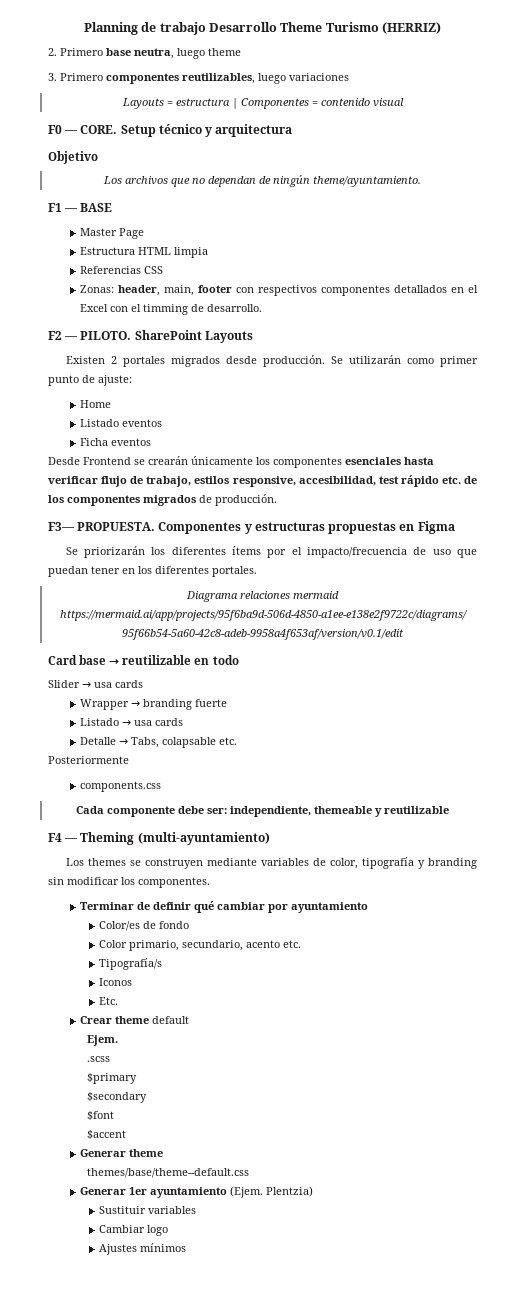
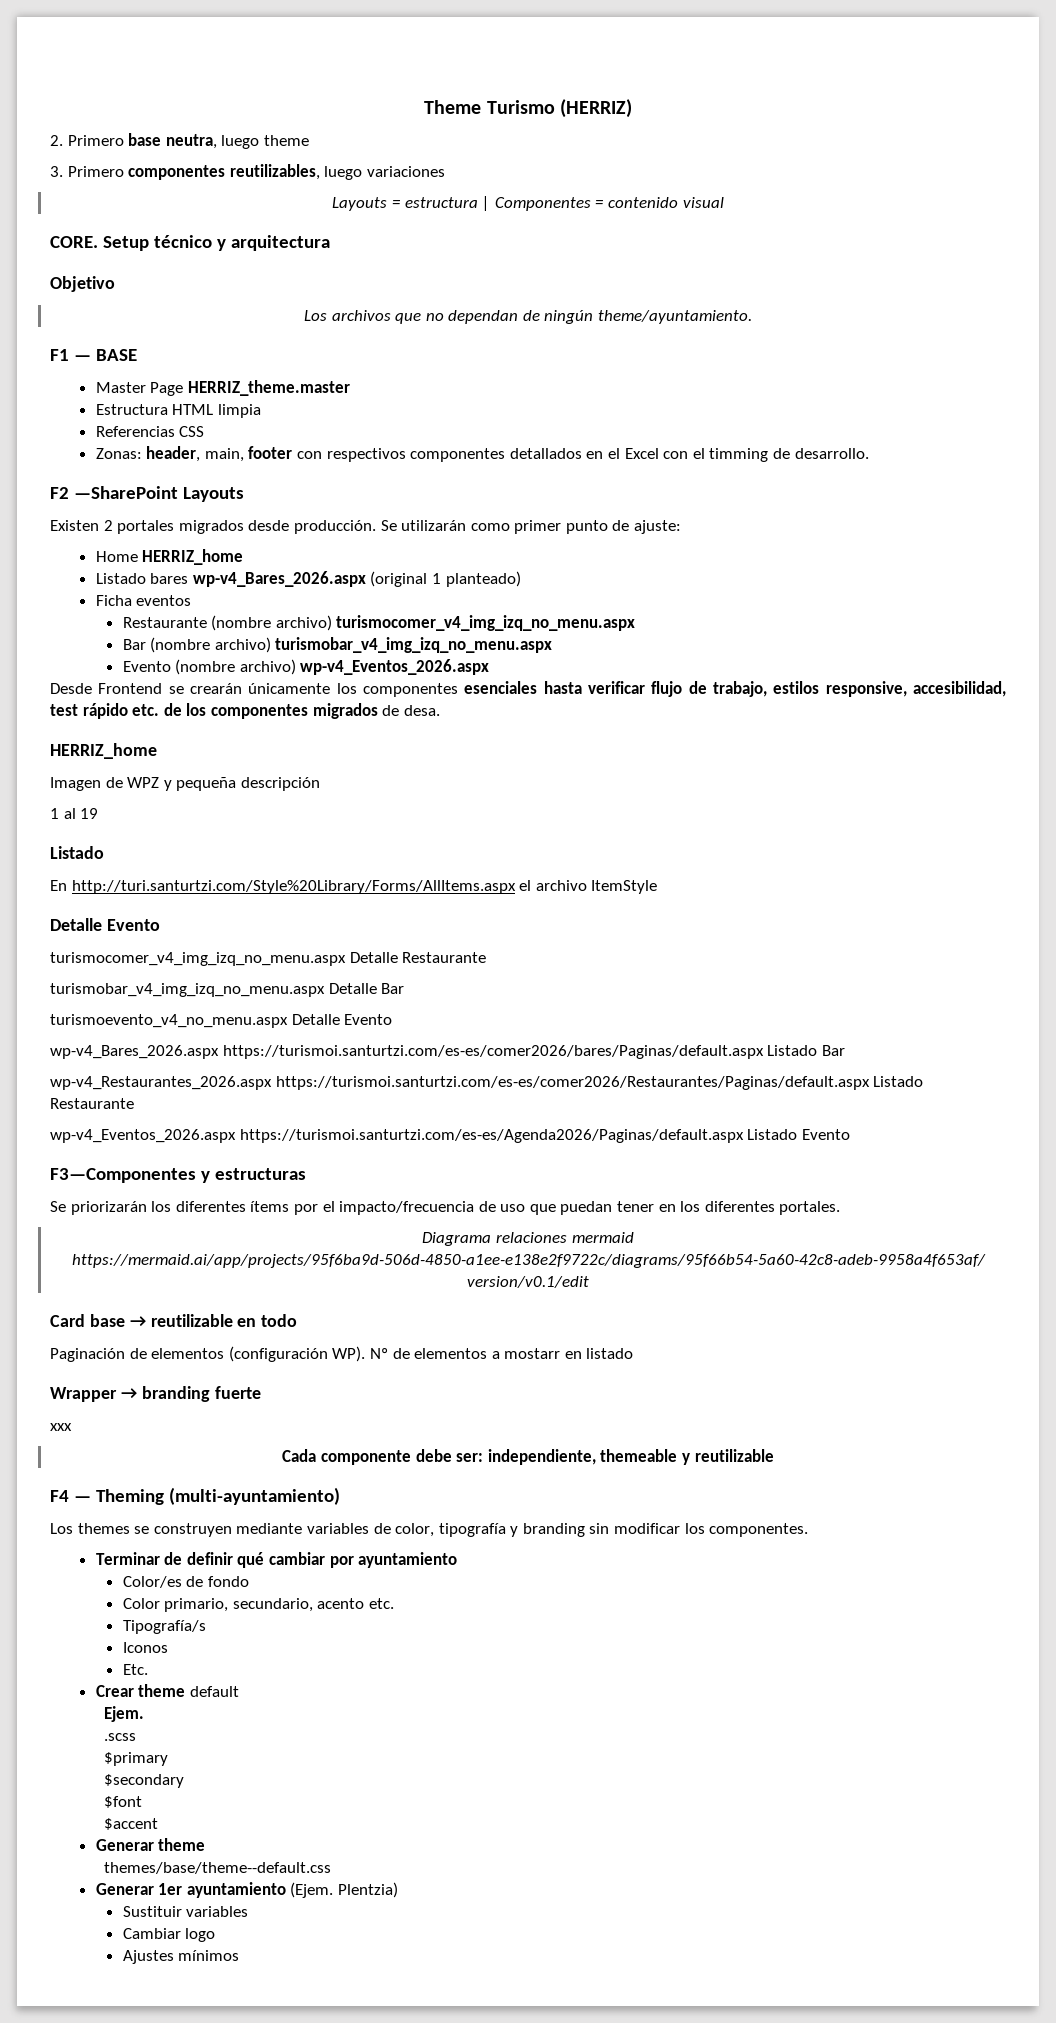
[83,22,277,35] Planning de trabajo Desarrollo -> (424, 107) none
[48,125,79,134] F0 — -> (724, 202) none
(144, 233) none -> [187,380,350,396] HERRIZ_theme.master
[64,330,202,340] — PILOTO. SharePoint -> [73,486,178,499] —SharePoint
[79,419,162,427] [79,438,151,446] // Listado eventos // Ficha eventos -> [142,549,244,565] [95,571,521,587] [95,595,192,606] [122,615,636,631] [122,637,553,653] [122,659,490,675] HERRIZ_home // Listado bares wp-v4_Bares_2026.aspx (original 1 planteado) // Ficha eventos // Restaurante (nombre archivo) turismocomer_v4_img_izq_no_menu.aspx // Bar (nombre archivo) turismobar_v4_img_izq_no_menu.aspx // Evento (nombre archivo) wp-v4_Eventos_2026.aspx
[215,494,277,506] [48,522,242,534] producción. // F3— PROPUESTA. Componentes -> [403,705,440,716] [50,743,157,759] [50,777,320,791] [50,808,99,819] [50,846,104,859] [50,880,658,894] [50,918,160,931] [50,952,487,966] [50,983,405,997] [50,1014,393,1028] [50,1045,845,1059] [50,1076,924,1090] [50,1098,134,1109] [50,1129,850,1143] [50,1168,196,1183] desa. // HERRIZ_home // Imagen de WPZ y pequeña descripción // 1 al 19 // Listado // En http://turi.santurtzi.com/Style%20Library/Forms/AllItems.aspx el archivo ItemStyle // Detalle Evento // turismocomer_v4_img_izq_no_menu.aspx Detalle Restaurante // turismobar_v4_img_izq_no_menu.aspx Detalle Bar // turismoevento_v4_no_menu.aspx Detalle Evento // wp-v4_Bares_2026.aspx https://turismoi.santurtzi.com/es-es/comer2026/bares/Paginas/default.aspx Listado Bar // wp-v4_Restaurantes_2026.aspx https://turismoi.santurtzi.com/es-es/comer2026/Restaurantes/Paginas/default.aspx Listado Restaurante // wp-v4_Eventos_2026.aspx https://turismoi.santurtzi.com/es-es/Agenda2026/Paginas/default.aspx Listado Evento // F3—Componentes
[328,521,455,534] propuestas en Figma -> (306, 1174) none
[48,680,143,688] [79,699,227,710] [79,718,183,726] [79,737,237,748] [48,756,129,764] [79,781,161,792] Slider → usa cards // Wrapper → branding fuerte // Listado → usa cards // Detalle → Tabs, colapsable etc. // Posteriormente // components.css -> [50,1346,634,1362] [50,1386,261,1402] [50,1423,72,1431] Paginación de elementos (configuración WP). Nº de elementos a mostarr en listado // Wrapper → branding fuerte // xxx

